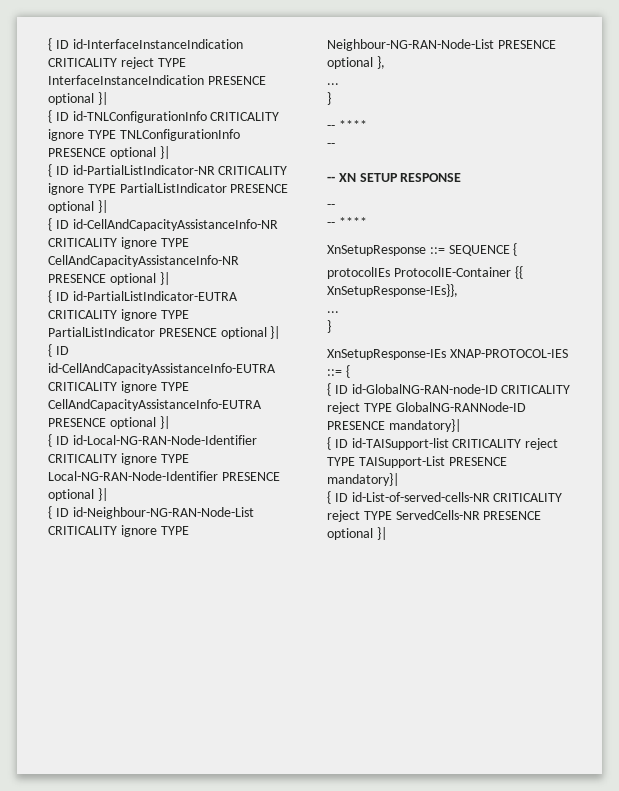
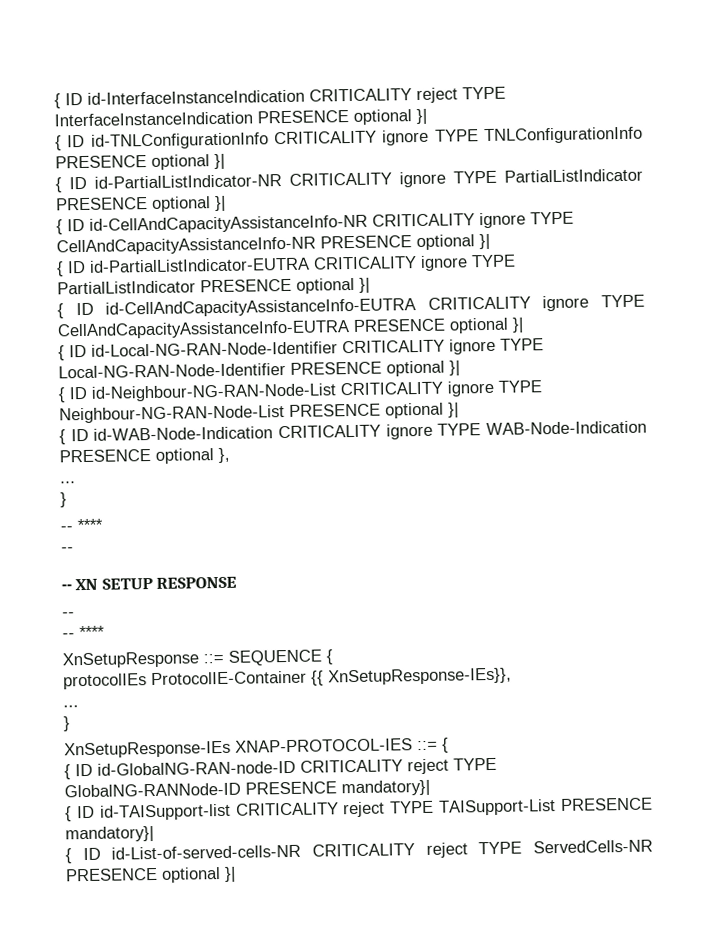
(373, 63) none -> [448,402,459,418] [59,420,647,445] [59,448,214,464] }| // { ID id-WAB-Node-Indication CRITICALITY ignore TYPE WAB-Node-Indication PRESENCE optional

